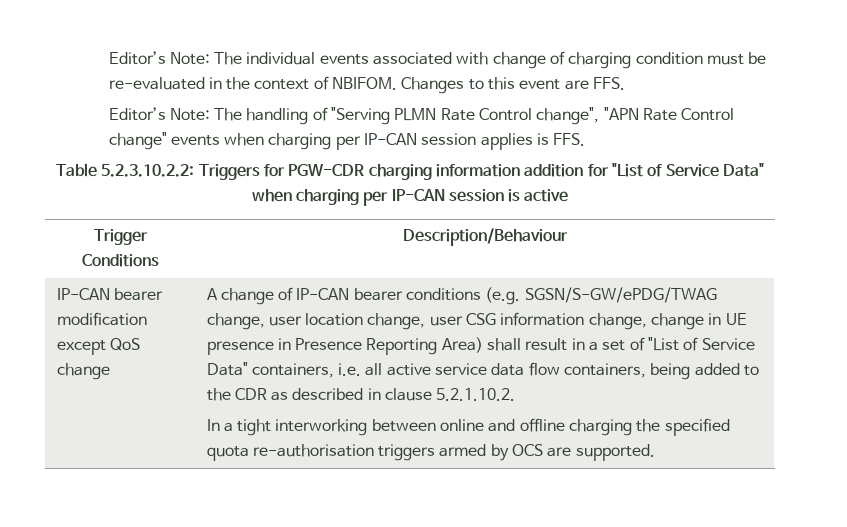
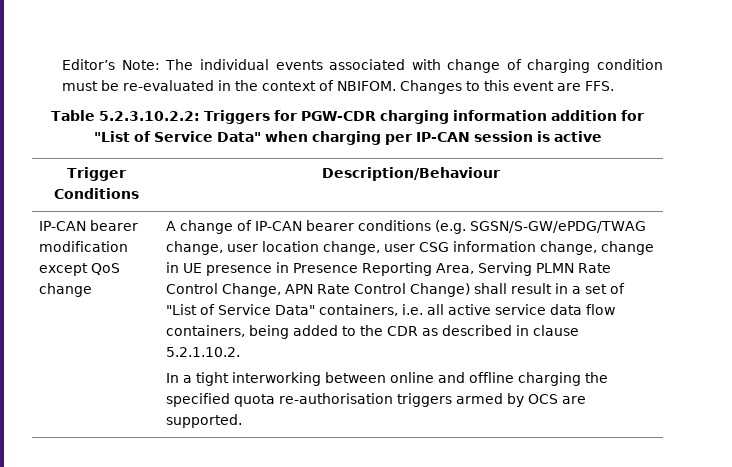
[108,107,735,125] [108,132,586,150] // Editor’s Note: The handling of "Serving PLMN Rate Control change", "APN Rate Control change" events when charging per IP-CAN session applies is FFS. -> (615, 86) none
[441,337,483,353] Area) -> [436,262,612,276] [166,283,471,297] Area, Serving PLMN Rate Control Change, APN Rate Control Change)

